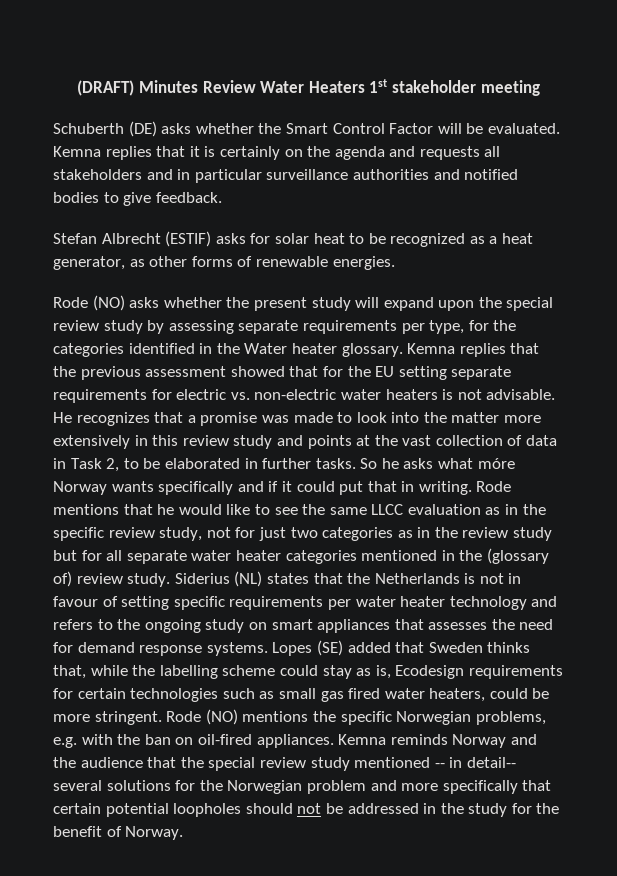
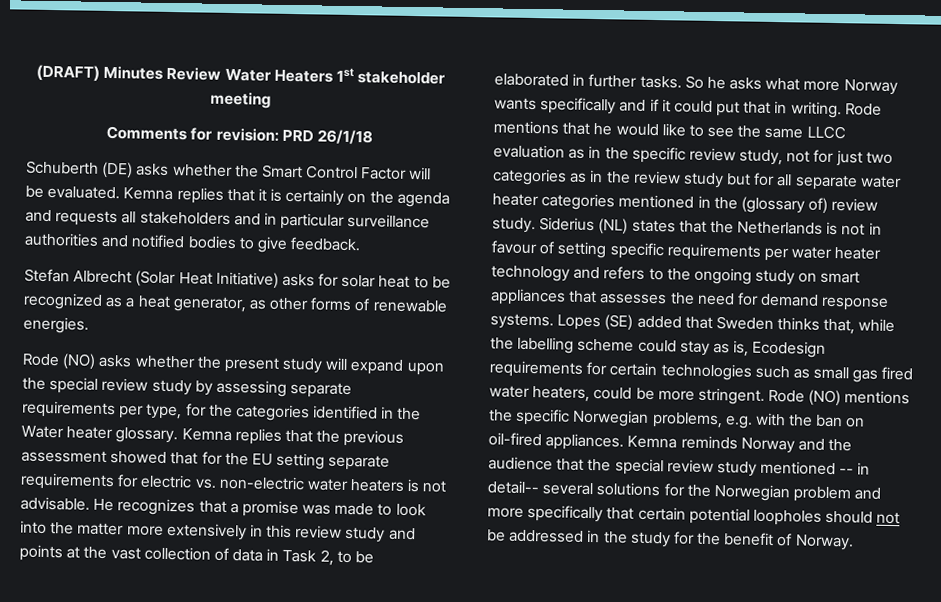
(540, 88) none -> [106,125,373,145] // Comments for revision: PRD 26/1/18
[165,231,212,247] (ESTIF) -> [135,270,279,289] (Solar Heat Initiative)
[477,458,515,469] móre -> [803,80,841,92] more

